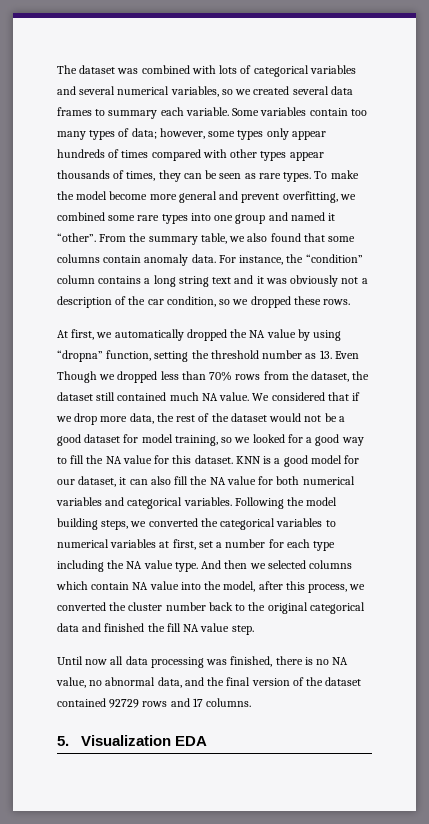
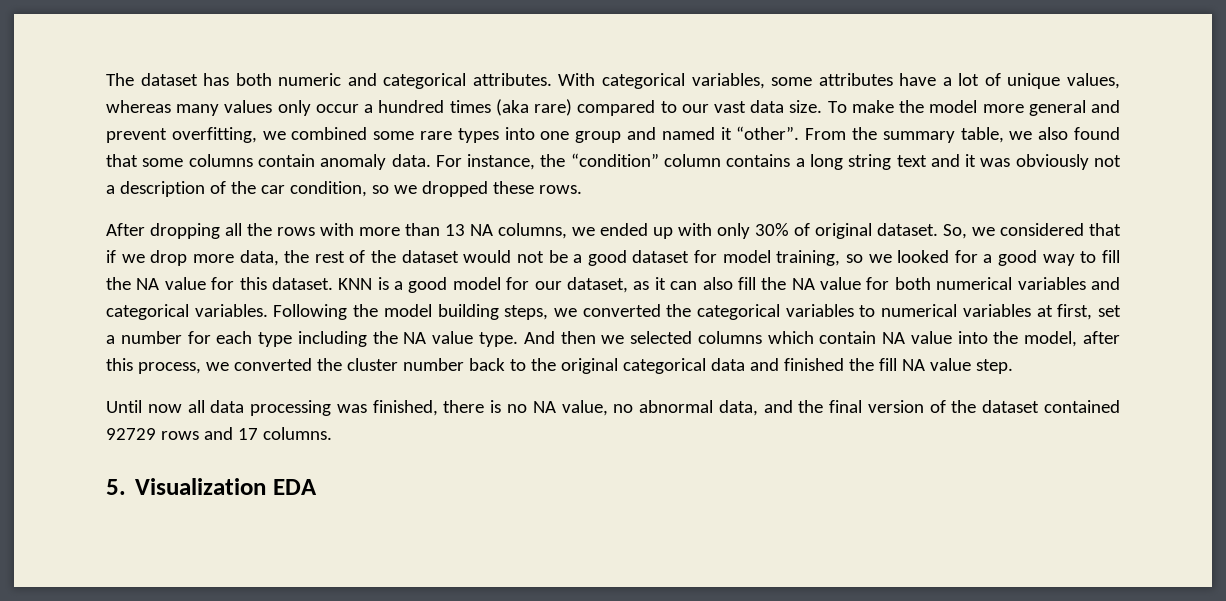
[117,65,356,77] [57,86,353,97] [57,107,367,119] [57,128,326,140] [57,149,324,161] [57,170,312,182] was combined with lots of categorical variables and several numerical variables, so we created several data frames to summary each variable. Some variables contain too many types of data; however, some types only appear hundreds of times compared with other types appear thousands of times, they can be seen as rare types. -> [203,73,1120,89] [106,99,823,116] has both numeric and categorical attributes. With categorical variables, some attributes have a lot of unique values, whereas many values only occur a hundred times (aka rare) compared to our vast data size.
[109,191,148,200] become -> (978, 106) none
[57,329,342,341] [57,350,359,362] [57,371,370,383] [57,392,270,401] At first, we automatically dropped the NA value by using “dropna” function, setting the threshold number as 13. Even Though we dropped less than 70% rows from the dataset, the dataset still contained much NA value. We -> [106,223,995,239] After dropping all the rows with more than 13 NA columns, we ended up with only 30% of original dataset. So, we
(117, 481) none -> [633,281,650,290] as

